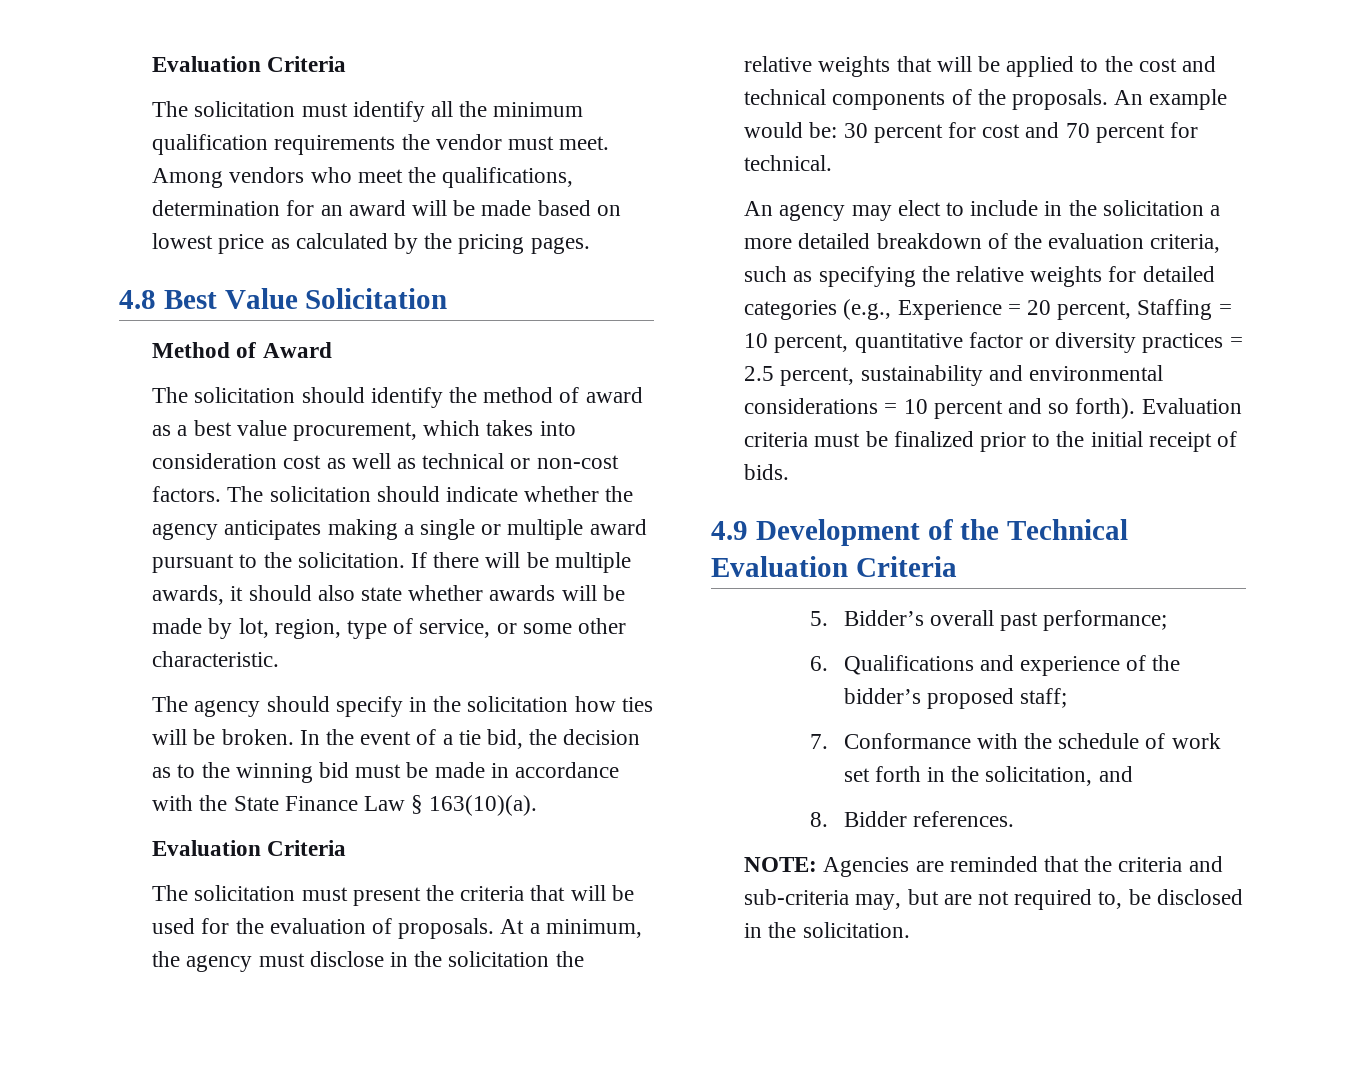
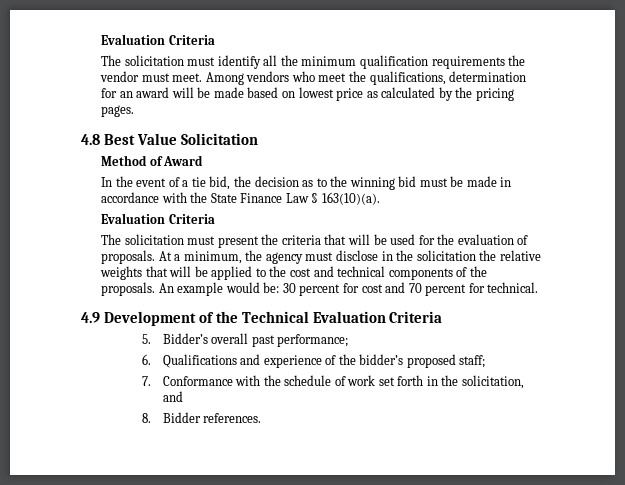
[152,387,643,408] [152,420,576,441] [152,453,619,469] [152,486,634,502] [152,519,647,540] [152,552,631,573] [152,585,625,605] [152,618,627,639] [152,651,280,667] [152,696,653,717] [152,729,294,745] The solicitation should identify the method of award as a best value procurement, which takes into consideration cost as well as technical or non-cost factors. The solicitation should indicate whether the agency anticipates making a single or multiple award pursuant to the solicitation. If there will be multiple awards, it should also state whether awards will be made by lot, region, type of service, or some other characteristic. // The agency should specify in the solicitation how ties will be broken. -> (204, 160) none
[744,200,1221,221] [744,233,1221,253] [744,266,1215,287] [744,299,1232,320] [744,332,1243,353] [744,365,1163,386] [744,398,1242,419] [744,431,1238,452] [744,464,790,480] // An agency may elect to include in the solicitation a more detailed breakdown of the evaluation criteria, such as specifying the relative weights for detailed categories (e.g., Experience = 20 percent, Staffing = 10 percent, quantitative factor or diversity practices = 2.5 percent, sustainability and environmental considerations = 10 percent and so forth). Evaluation criteria must be finalized prior to the initial receipt of bids. -> (539, 287) none
[744,856,1223,877] [744,889,1243,910] [744,922,910,938] // NOTE: Agencies are reminded that the criteria and sub-criteria may, but are not required to, be disclosed in the solicitation. -> (262, 418) none

